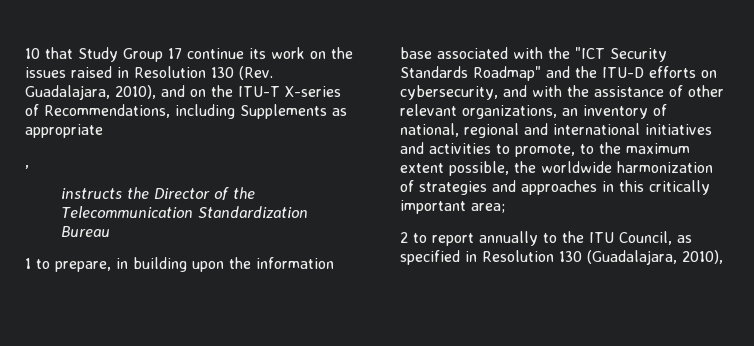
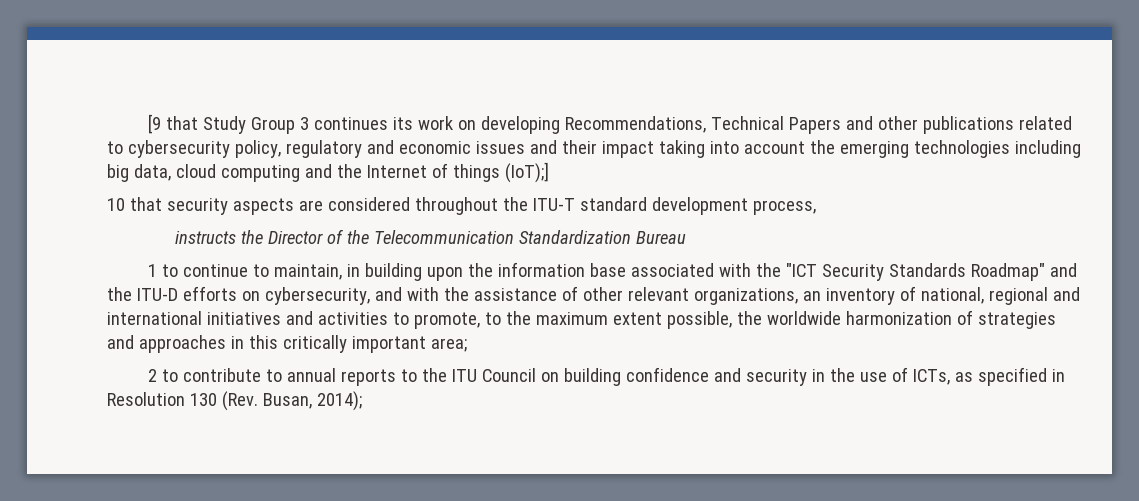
[25,48,40,59] 10 -> [147,114,161,134] [9
[168,48,244,59] 17 continue -> [299,117,388,130] 3 continues
[331,47,353,59] [25,66,273,80] [25,85,341,100] [25,104,347,119] [25,124,103,138] [25,165,29,169] the issues raised in Resolution 130 (Rev. Guadalajara, 2010), and on the ITU-T X-series of Recommendations, including Supplements as appropriate // , -> [480,116,1072,134] [107,140,1081,158] [107,162,549,183] [107,197,816,215] developing Recommendations, Technical Papers and other publications related to cybersecurity policy, regulatory and economic issues and their impact taking into account the emerging technologies including big data, cloud computing and the Internet of things (IoT);] // 10 that security aspects are considered throughout the ITU-T standard development process,
[55,261,111,272] prepare, -> [182,264,342,280] continue to maintain,
[432,231,672,246] report annually to the ITU Council, -> [182,367,950,386] contribute to annual reports to the ITU Council on building confidence and security in the use of ICTs,
[587,250,723,265] (Guadalajara, 2010), -> [221,391,362,411] (Rev. Busan, 2014);

